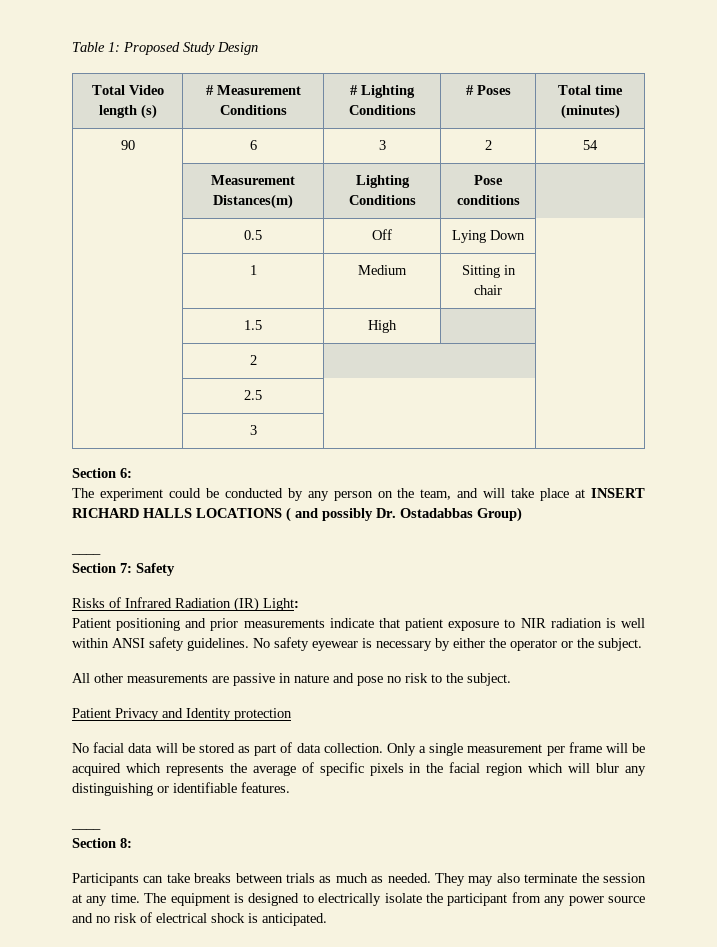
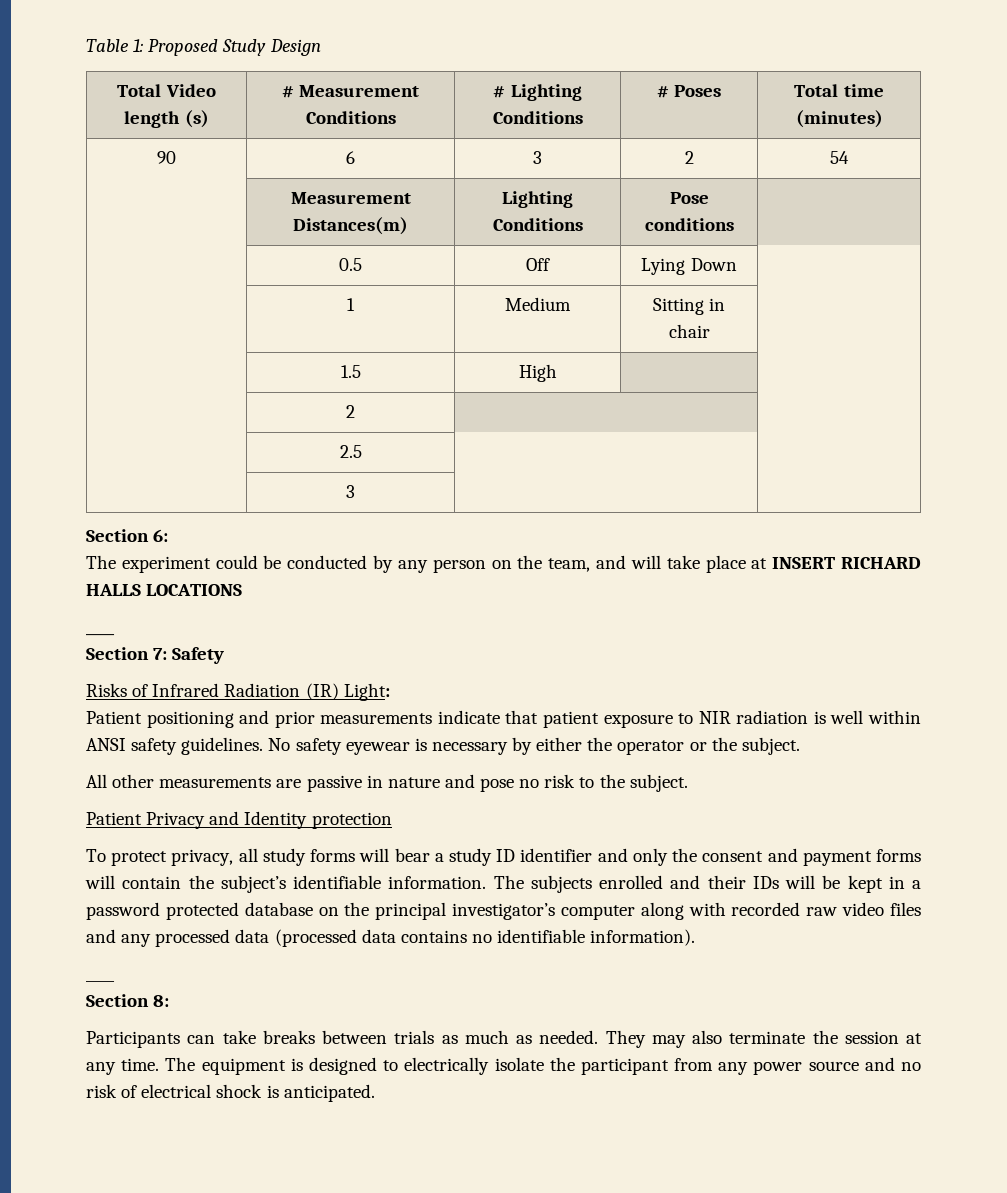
[286,507,522,522] ( and possibly Dr. Ostadabbas Group) -> (243, 590) none
[72,742,645,756] [72,762,646,776] [72,782,290,796] No facial data will be stored as part of data collection. Only a single measurement per frame will be acquired which represents the average of specific pixels in the facial region which will blur any distinguishing or identifiable features. -> [86,848,921,866] [85,875,921,893] [86,902,921,920] [86,929,696,947] To protect privacy, all study forms will bear a study ID identifier and only the consent and payment forms will contain the subject’s identifiable information. The subjects enrolled and their IDs will be kept in a password protected database on the principal investigator’s computer along with recorded raw video files and any processed data (processed data contains no identifiable information).

